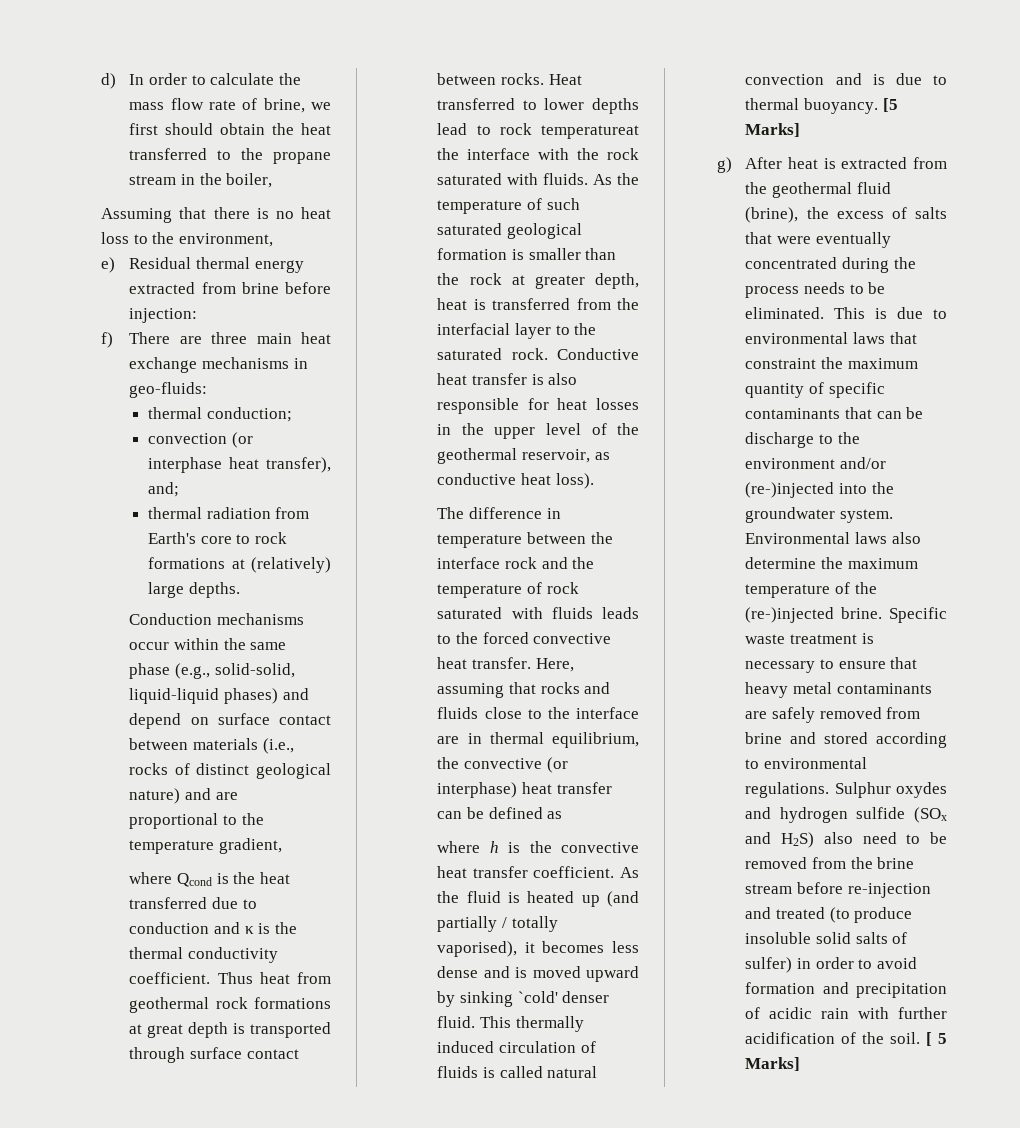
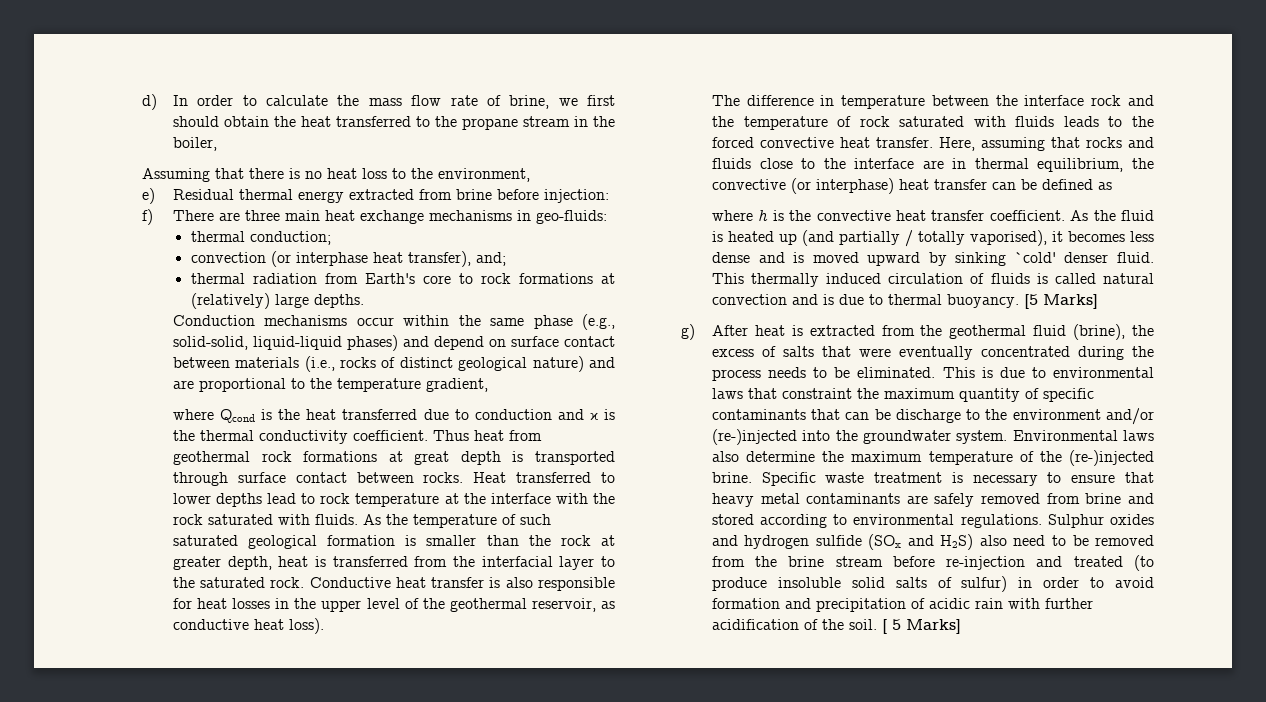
[541,125,639,139] temperatureat -> [355,493,459,507] temperature at
[896,782,947,798] oxydes -> [1110,514,1154,525] oxides
[745,957,793,973] sulfer) -> [961,576,1008,592] sulfur)

